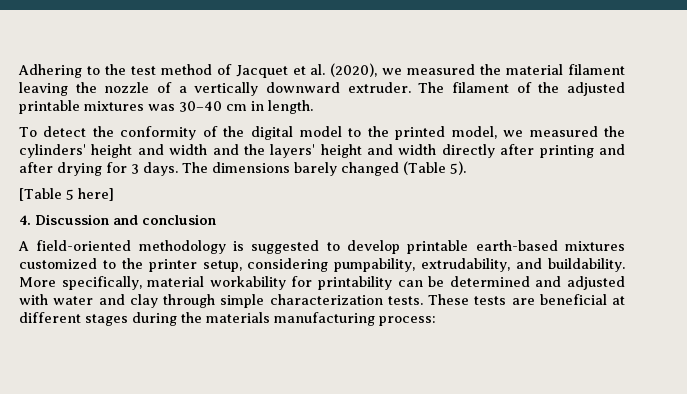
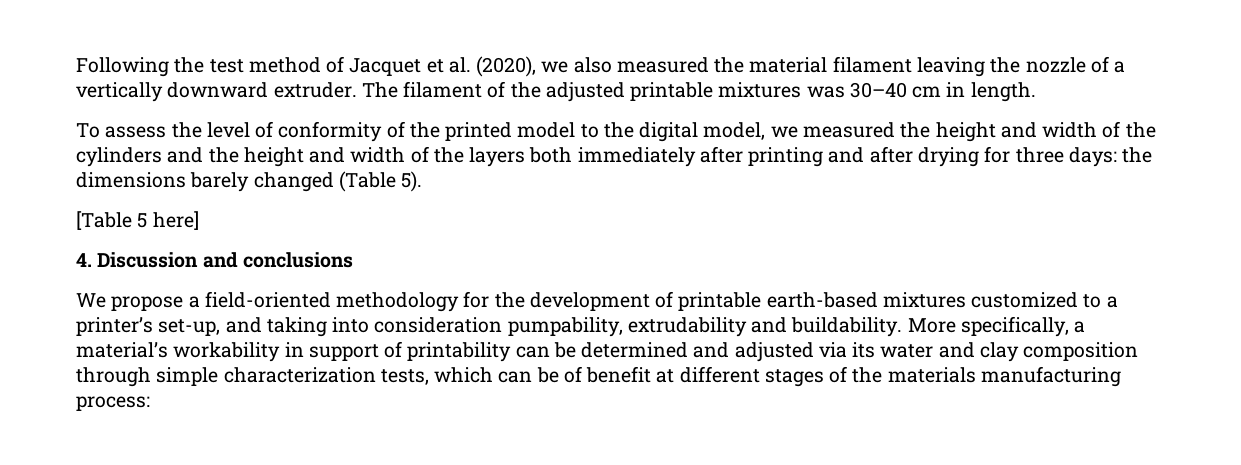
[18,64,100,78] Adhering to -> [76,57,169,77] Following
(403, 71) none -> [573,57,612,73] also
[43,126,114,137] detect the -> [105,121,274,138] assess the level of
[250,126,293,140] digital -> [445,122,513,141] printed
[394,126,445,140] printed -> [639,122,699,142] digital
[19,144,208,158] cylinders' height and width -> [935,121,1156,142] [76,147,162,167] height and width of the cylinders
[270,144,495,158] layers' height and width directly -> [243,146,696,167] height and width of the layers both immediately
[131,162,208,176] 3 days. The -> [1015,147,1153,167] three days: the
[142,214,216,225] [18,240,400,254] conclusion // A field-oriented methodology is suggested to develop -> [242,252,353,268] [76,291,674,312] conclusions // We propose a field-oriented methodology for the development of
[121,258,626,272] [19,276,313,290] the printer setup, considering pumpability, extrudability, and buildability. More specifically, material workability for -> [1106,296,1118,308] [76,316,1086,337] [76,341,403,362] a printer’s set-up, and taking into consideration pumpability, extrudability and buildability. More specifically, a material’s workability in support of
[19,294,48,305] with -> [818,342,876,358] via its
(158, 301) none -> [1023,342,1139,361] composition
[387,294,607,305] tests. These tests are beneficial -> [380,366,652,385] tests, which can be of benefit
[132,312,177,326] during -> [829,366,848,383] of

